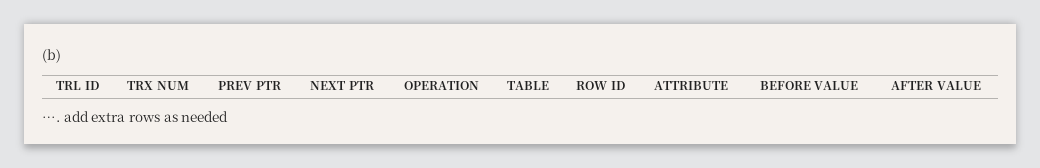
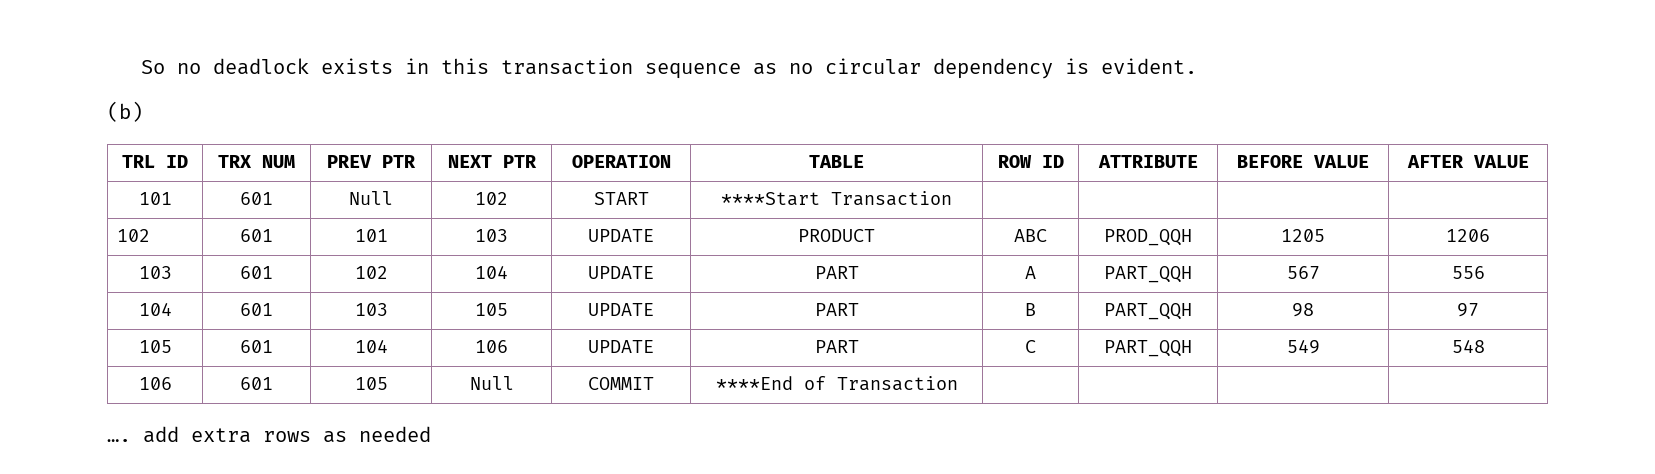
(42, 56) none -> [141,58,1198,79] So no deadlock exists in this transaction sequence as no circular dependency is evident. //
(981, 85) none -> [138,192,172,205] [240,192,273,205] [349,191,393,205] [475,192,508,205] [593,192,649,205] [721,191,952,206] [117,229,151,242] [240,229,273,242] [354,229,388,242] [475,229,508,242] [588,229,654,242] [798,229,875,242] [1014,229,1047,242] [1104,229,1192,246] [1281,229,1325,242] [1446,229,1490,242] [138,266,172,279] [240,266,273,279] [354,266,388,279] [475,266,508,279] [588,266,654,279] [814,266,859,279] [1025,266,1036,279] [1104,266,1192,283] [1286,266,1320,279] [1451,266,1485,279] [138,303,172,316] [240,303,273,316] [354,303,388,316] [475,303,508,316] [588,303,654,316] [814,303,859,316] [1025,303,1036,316] [1104,303,1192,320] [1292,303,1314,317] [1457,303,1479,317] [138,340,172,353] [240,340,273,353] [354,340,388,353] [475,340,508,353] [588,340,654,353] [814,340,859,353] [1025,340,1036,353] [1104,340,1192,357] [1286,340,1320,354] [1451,340,1485,353] [138,377,172,390] [240,377,273,390] [354,377,388,390] [469,376,514,390] [588,377,654,390] [715,376,958,391] // 101 | 601 | Null | 102 | START | ****Start Transaction | | | | // 102 | 601 | 101 | 103 | UPDATE | PRODUCT | ABC | PROD_QQH | 1205 | 1206 // 103 | 601 | 102 | 104 | UPDATE | PART | A | PART_QQH | 567 | 556 // 104 | 601 | 103 | 105 | UPDATE | PART | B | PART_QQH | 98 | 97 // 105 | 601 | 104 | 106 | UPDATE | PART | C | PART_QQH | 549 | 548 // 106 | 601 | 105 | Null | COMMIT | ****End of Transaction | | | |

